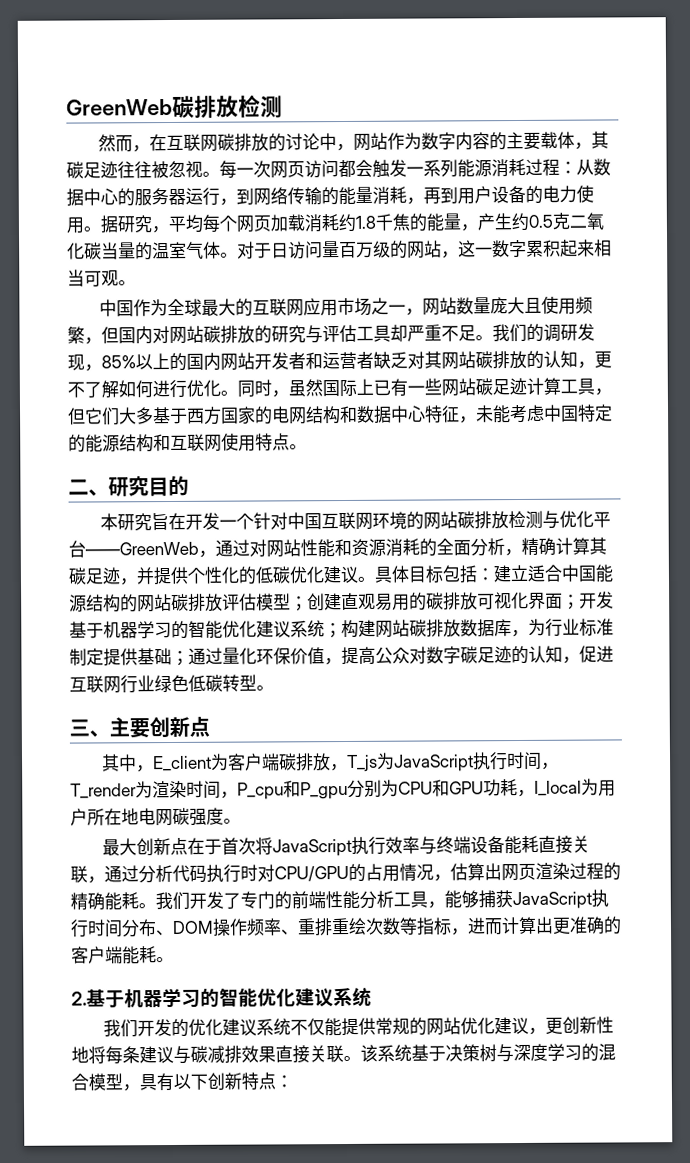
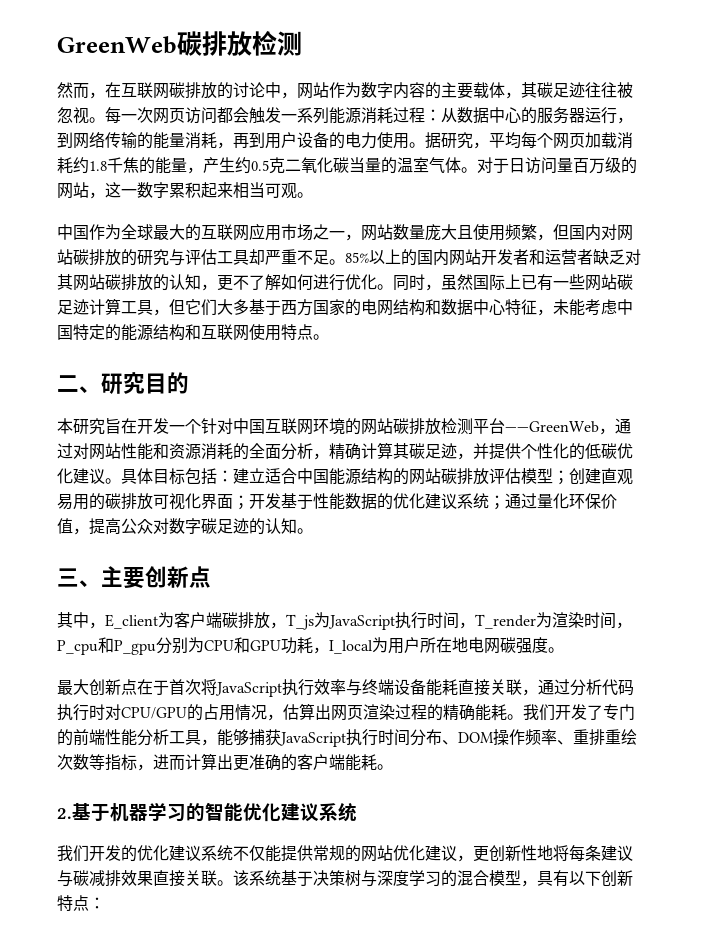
[492,323,595,343] [67,354,102,372] 我们的调研发现， -> (345, 262) none
[541,510,594,529] 与优化 -> (473, 426) none
[103,618,614,640] [69,648,172,667] 机器学习的智能优化建议系统；构建网站碳排放数据库，为行业标准制定提供基础 -> [313,493,489,510] 性能数据的优化建议系统
[562,645,614,664] [69,674,257,694] ，促进互联网行业绿色低碳转型 -> (297, 526) none

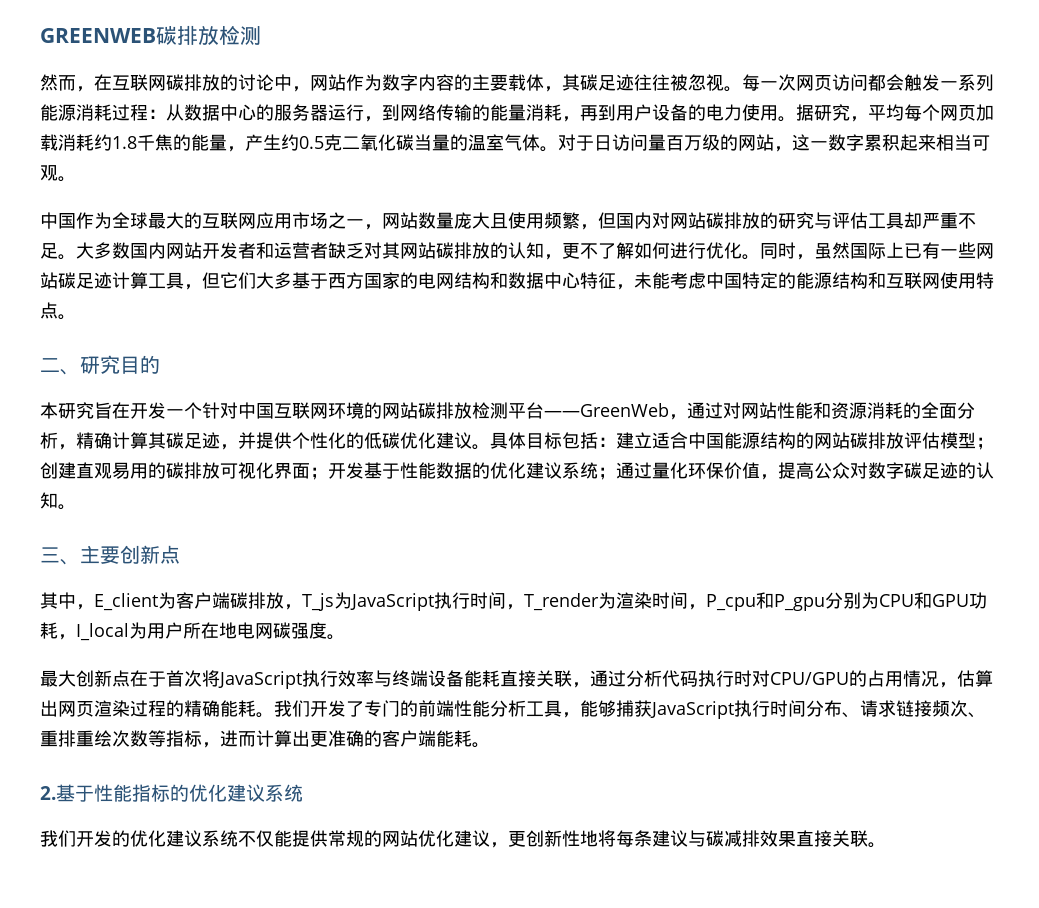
[57,36,177,54] GreenWeb -> [40,28,156,43] GREENWEB
[345,249,417,266] 85%以上的 -> [76,242,130,259] 大多数
[458,729,557,746] DOM操作频率 -> [860,700,968,717] 请求链接频次
[110,802,243,822] 机器学习的智能 -> [94,784,189,802] 性能指标的
[233,870,633,887] [57,895,105,911] 该系统基于决策树与深度学习的混合模型，具有以下创新特点： -> (886, 845) none

